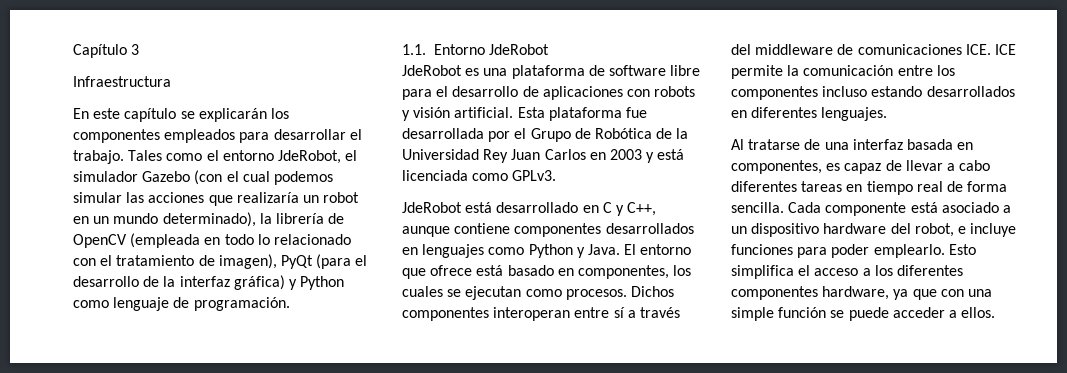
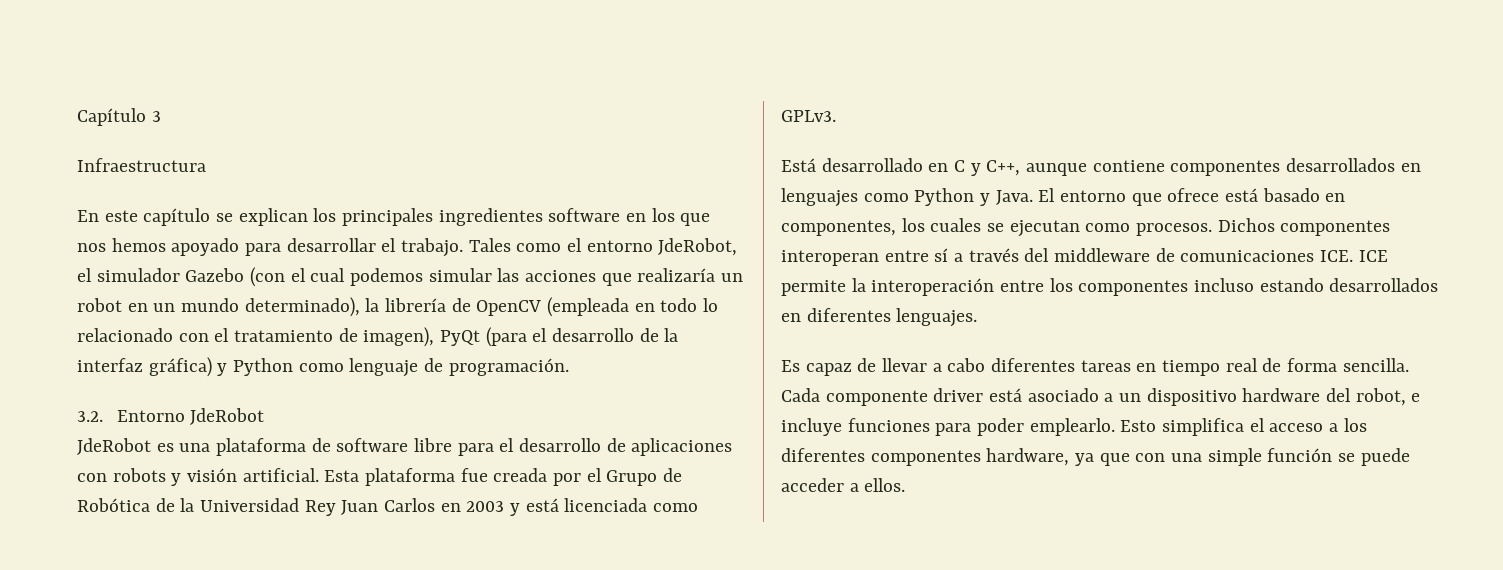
[198,108,289,122] [73,129,236,143] explicarán los componentes empleados -> [238,208,711,226] [77,238,240,256] explican los principales ingredientes software en los que nos hemos apoyado
[402,44,426,55] 1.1. -> [77,411,103,422] 3.2.
[402,128,484,139] desarrollada -> [493,468,548,482] creada
[402,202,493,213] JdeRobot está -> [781,158,816,172] Está
[803,65,894,76] comunicación -> [871,278,995,296] interoperación
[731,139,974,150] [731,160,841,174] Al tratarse de una interfaz basada en componentes, es -> [781,360,800,372] Es
(907, 209) none -> [933,388,984,402] driver

